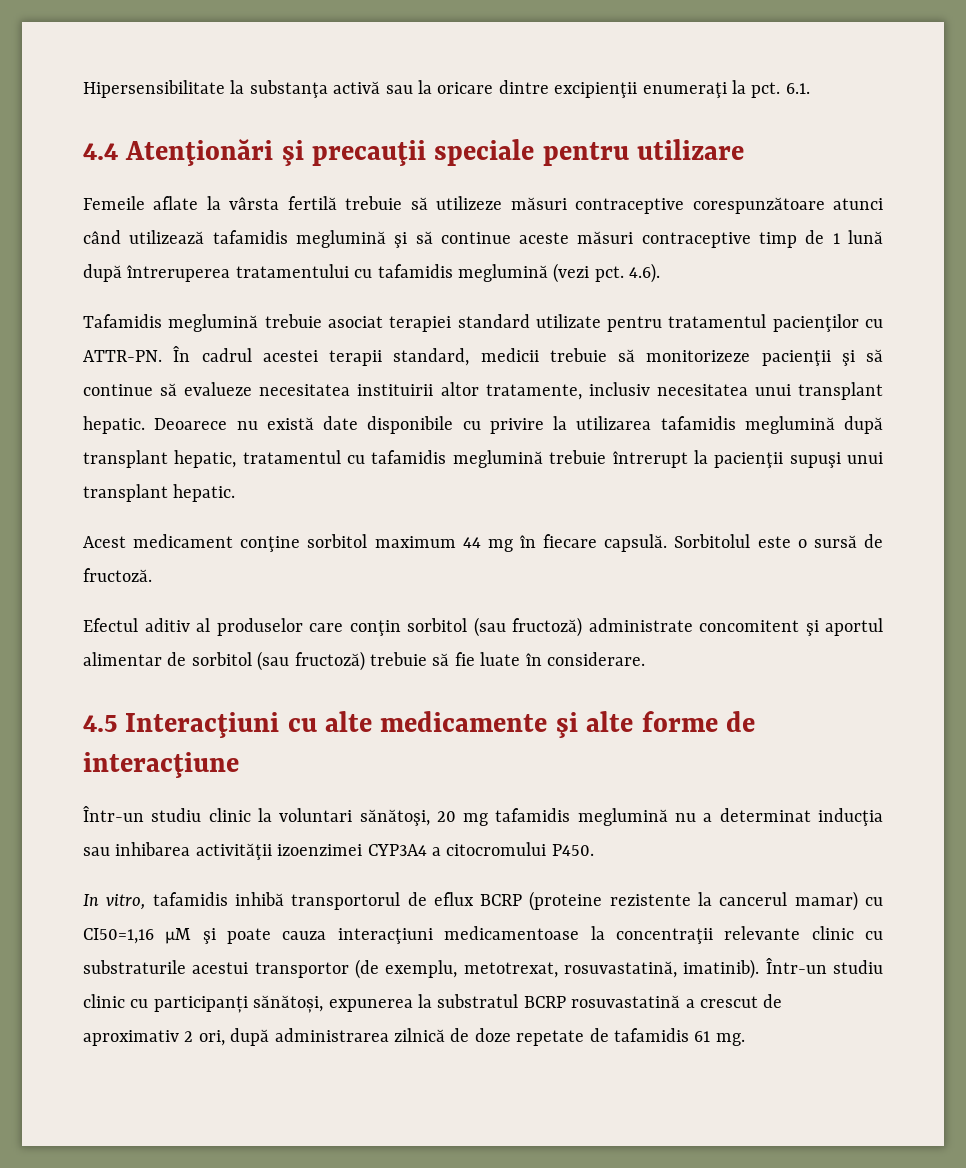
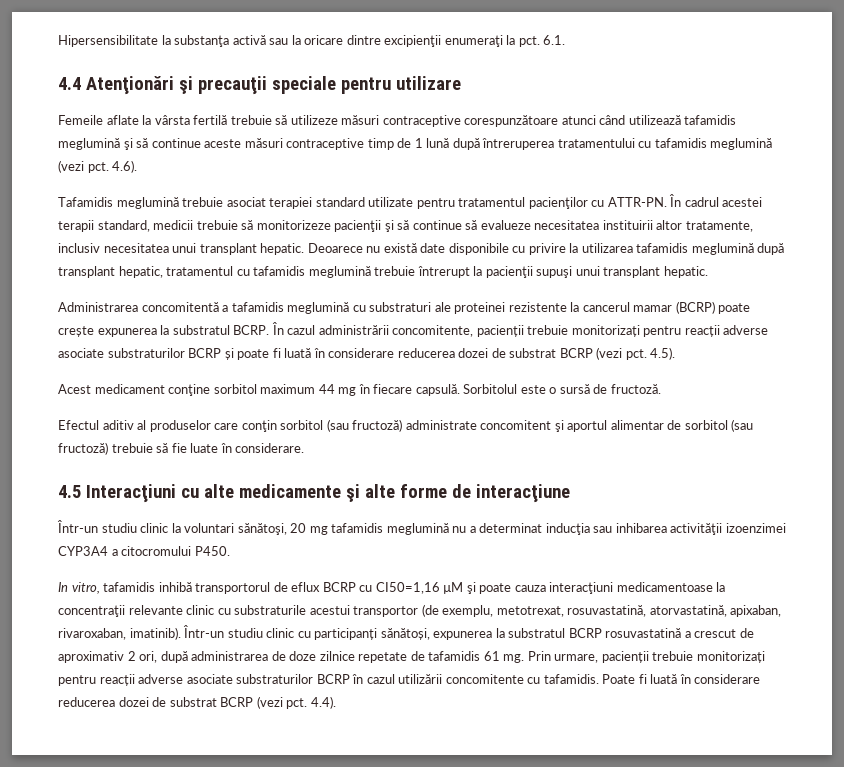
(236, 493) none -> [58,301,751,314] [58,322,769,337] [58,347,676,360] // Administrarea concomitentă a tafamidis meglumină cu substraturi ale proteinei rezistente la cancerul mamar (BCRP) poate crește expunerea la substratul BCRP. În cazul administrării concomitente, pacienții trebuie monitorizați pentru reacții adverse asociate substraturilor BCRP și poate fi luată în considerare reducerea dozei de substrat BCRP (vezi pct. 4.5).
[529,891,858,911] (proteine rezistente la cancerul mamar) -> (356, 587) none
(677, 969) none -> [649,605,782,617] [58,628,126,640] atorvastatină, apixaban, rivaroxaban,
[394,1028,445,1042] zilnică -> (269, 656) none
(511, 1035) none -> [319,651,355,661] zilnice
(745, 1039) none -> [527,651,765,663] [58,674,761,686] [58,696,336,709] Prin urmare, pacienții trebuie monitorizați pentru reacții adverse asociate substraturilor BCRP în cazul utilizării concomitente cu tafamidis. Poate fi luată în considerare reducerea dozei de substrat BCRP (vezi pct. 4.4).

